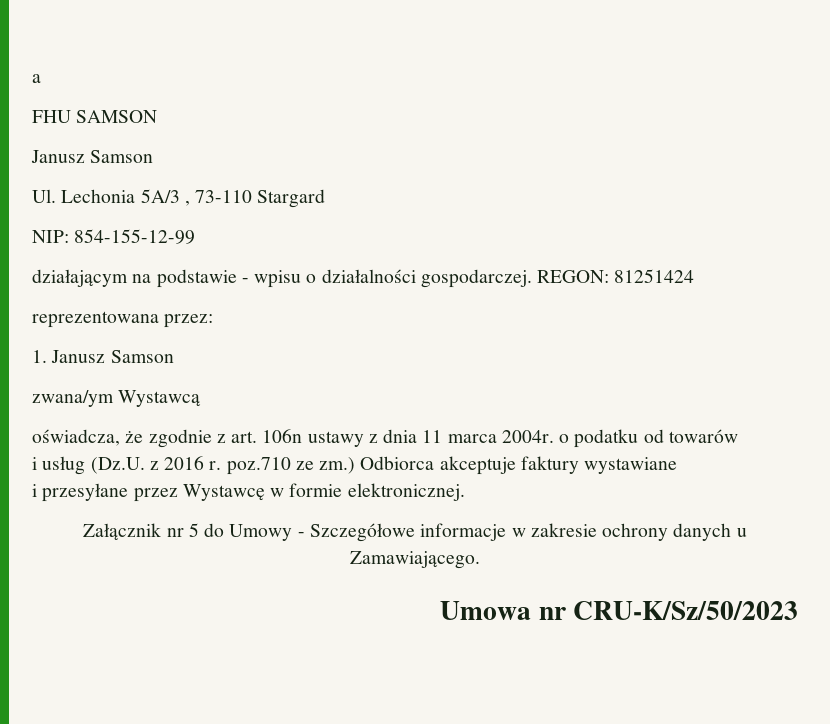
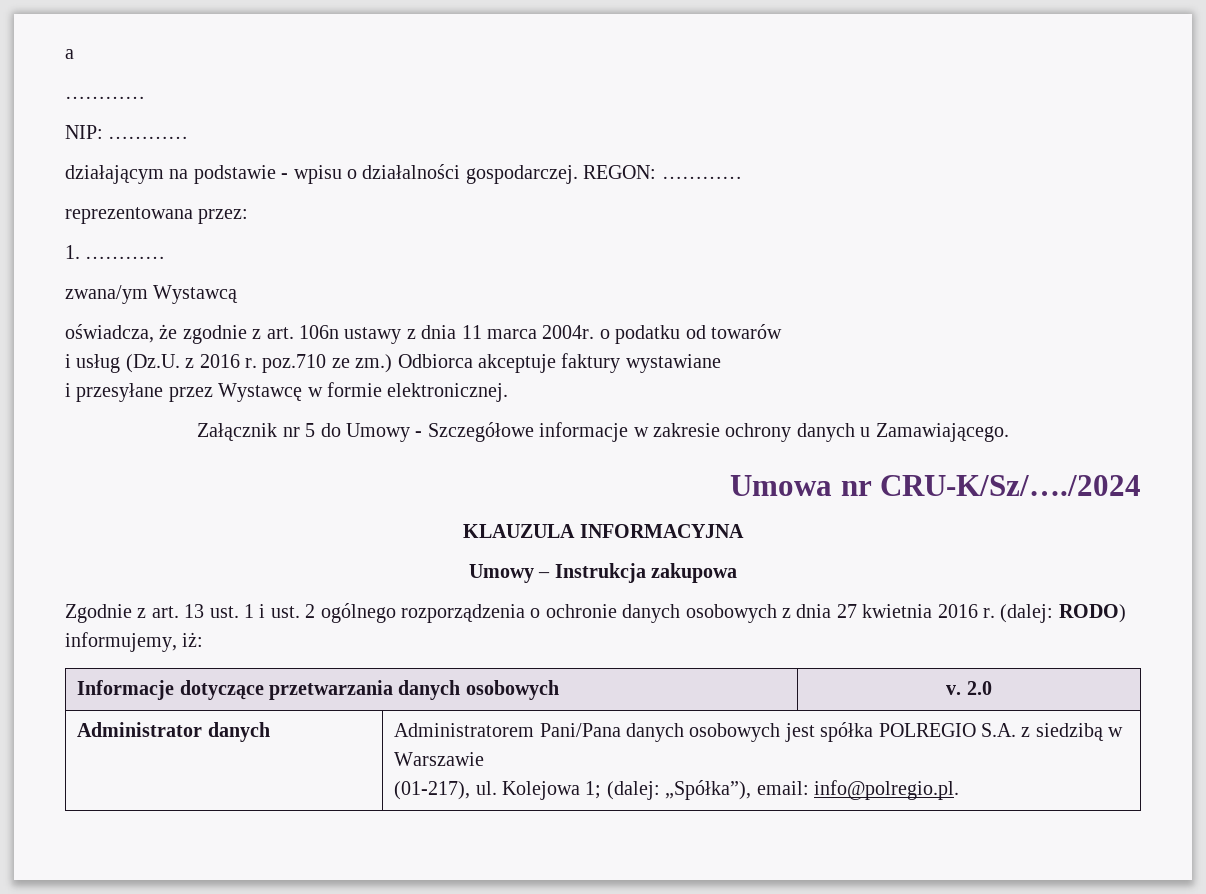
[32,110,158,123] [31,150,154,163] [32,189,326,208] FHU SAMSON // Janusz Samson // Ul. Lechonia 5A/3 , 73-110 Stargard -> [65,96,145,99] …………
[74,229,196,244] 854-155-12-99 -> [108,136,189,139] …………
[614,269,695,283] 81251424 -> [661,176,742,179] …………
[51,350,174,363] Janusz Samson -> [85,256,166,259] …………
[573,601,798,620] CRU-K/Sz/50/2023 -> [880,475,1141,496] [463,524,744,538] [468,563,738,583] [65,603,1126,623] [65,632,204,652] [77,680,559,700] [946,681,992,695] [77,722,270,742] [394,722,1124,742] [394,752,485,766] [394,780,960,800] CRU-K/Sz/…./2024 // KLAUZULA INFORMACYJNA // Umowy – Instrukcja zakupowa // Zgodnie z art. 13 ust. 1 i ust. 2 ogólnego rozporządzenia o ochronie danych osobowych z dnia 27 kwietnia 2016 r. (dalej: RODO) informujemy, iż: // Informacje dotyczące przetwarzania danych osobowych | v. 2.0 // Administrator danych | Administratorem Pani/Pana danych osobowych jest spółka POLREGIO S.A. z siedzibą w Warszawie // (01-217), ul. Kolejowa 1; (dalej: „Spółka”), email: info@polregio.pl.

